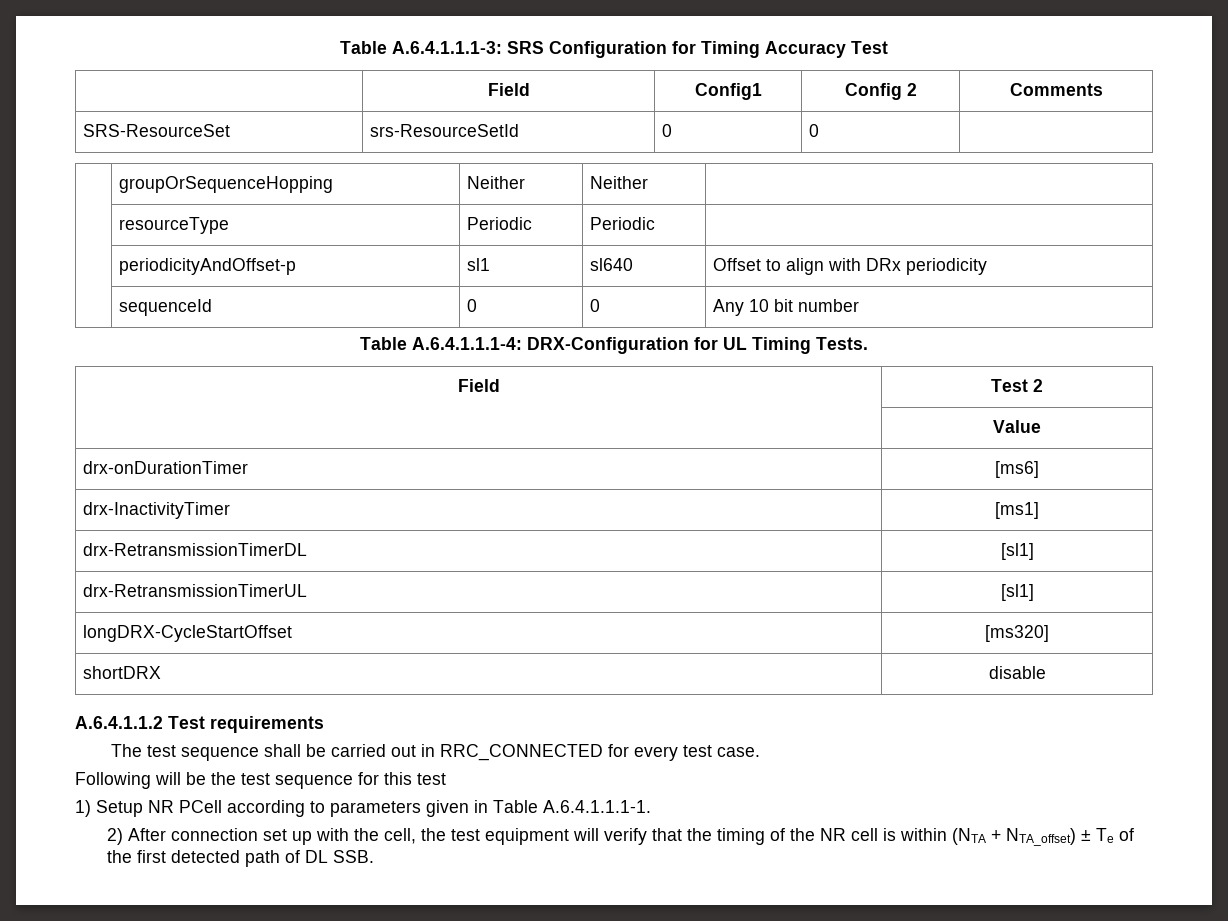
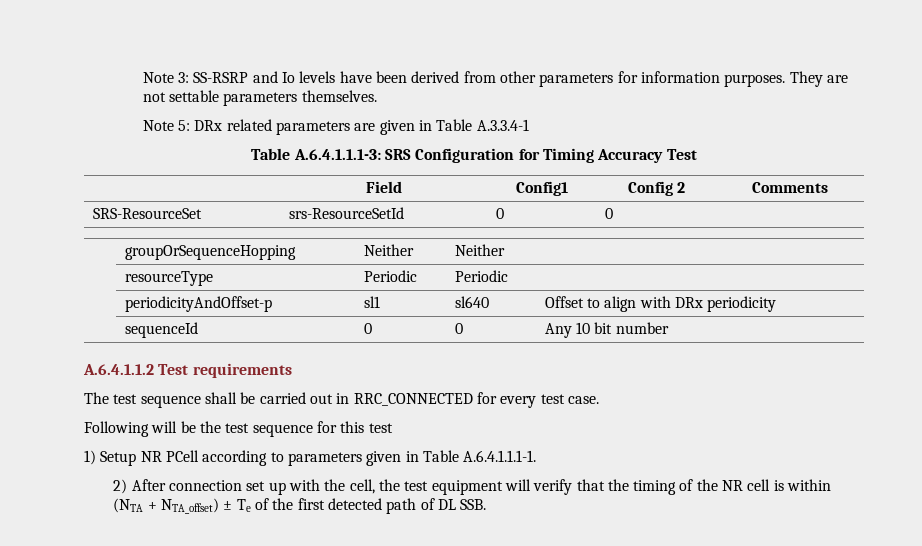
(340, 47) none -> [142,71,848,87] [142,90,377,106] [142,119,529,135] Note 3: SS-RSRP and Io levels have been derived from other parameters for information purposes. They are not settable parameters themselves. // Note 5: DRx related parameters are given in Table A.3.3.4-1 //
[360,337,868,354] [457,379,500,392] [991,379,1043,392] [993,420,1041,433] [82,461,248,474] [995,461,1039,478] [82,502,230,519] [995,502,1039,519] [82,543,307,556] [1000,543,1034,560] [82,584,307,597] [1000,584,1034,601] [82,625,292,642] [985,625,1049,642] [82,666,161,679] [988,666,1046,679] // Table A.6.4.1.1.1-4: DRX-Configuration for UL Timing Tests. // Field | Test 2 // | Value // drx-onDurationTimer | [ms6] // drx-InactivityTimer | [ms1] // drx-RetransmissionTimerDL | [sl1] // drx-RetransmissionTimerUL | [sl1] // longDRX-CycleStartOffset | [ms320] // shortDRX | disable -> (669, 328) none

